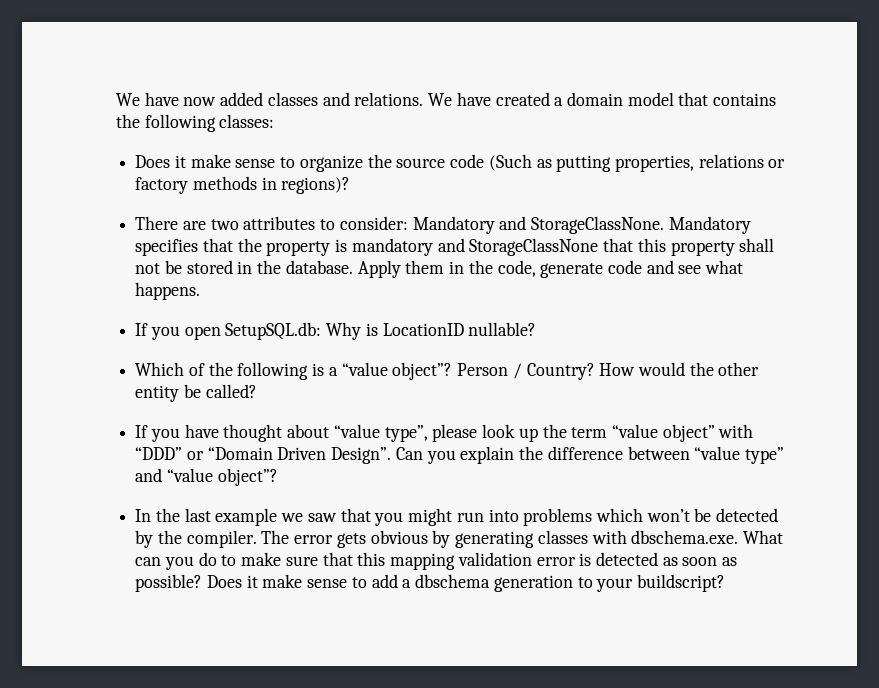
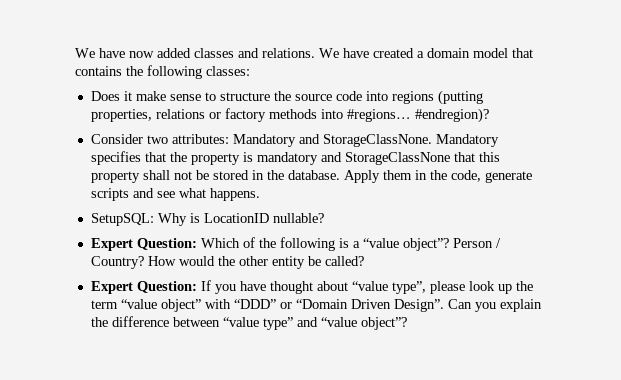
[299,155,363,172] organize -> [219,92,270,101] structure
[488,154,612,172] (Such as putting -> [365,90,483,105] into regions (putting
[261,177,351,194] [135,216,408,230] in regions)? // There are two attributes to consider: -> [320,108,489,123] [90,134,229,144] into #regions… #endregion)? // Consider two attributes:
[607,260,642,274] code -> [90,188,129,201] scripts
[135,322,322,340] If you open SetupSQL.db: -> [90,213,154,226] SetupSQL:
(537, 329) none -> [90,238,197,251] Expert Question:
(257, 391) none -> [90,281,197,294] Expert Question:
[135,508,779,526] [135,530,783,548] [135,552,738,570] [135,574,725,592] // In the last example we saw that you might run into problems which won’t be detected by the compiler. The error gets obvious by generating classes with dbschema.exe. What can you do to make sure that this mapping validation error is detected as soon as possible? Does it make sense to add a dbschema generation to your buildscript? -> (407, 323) none

